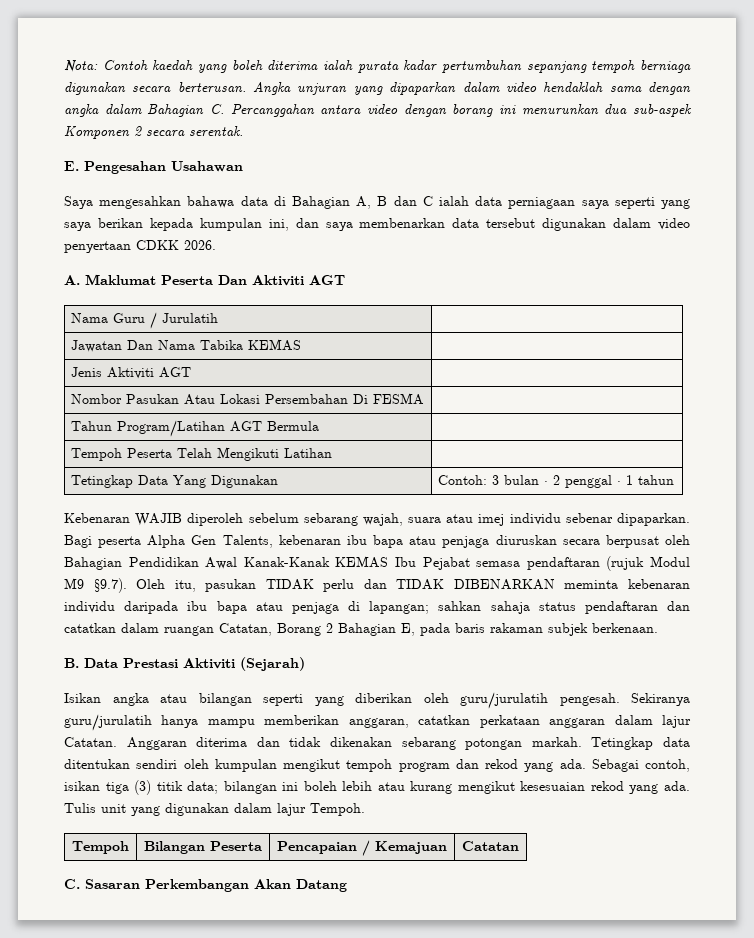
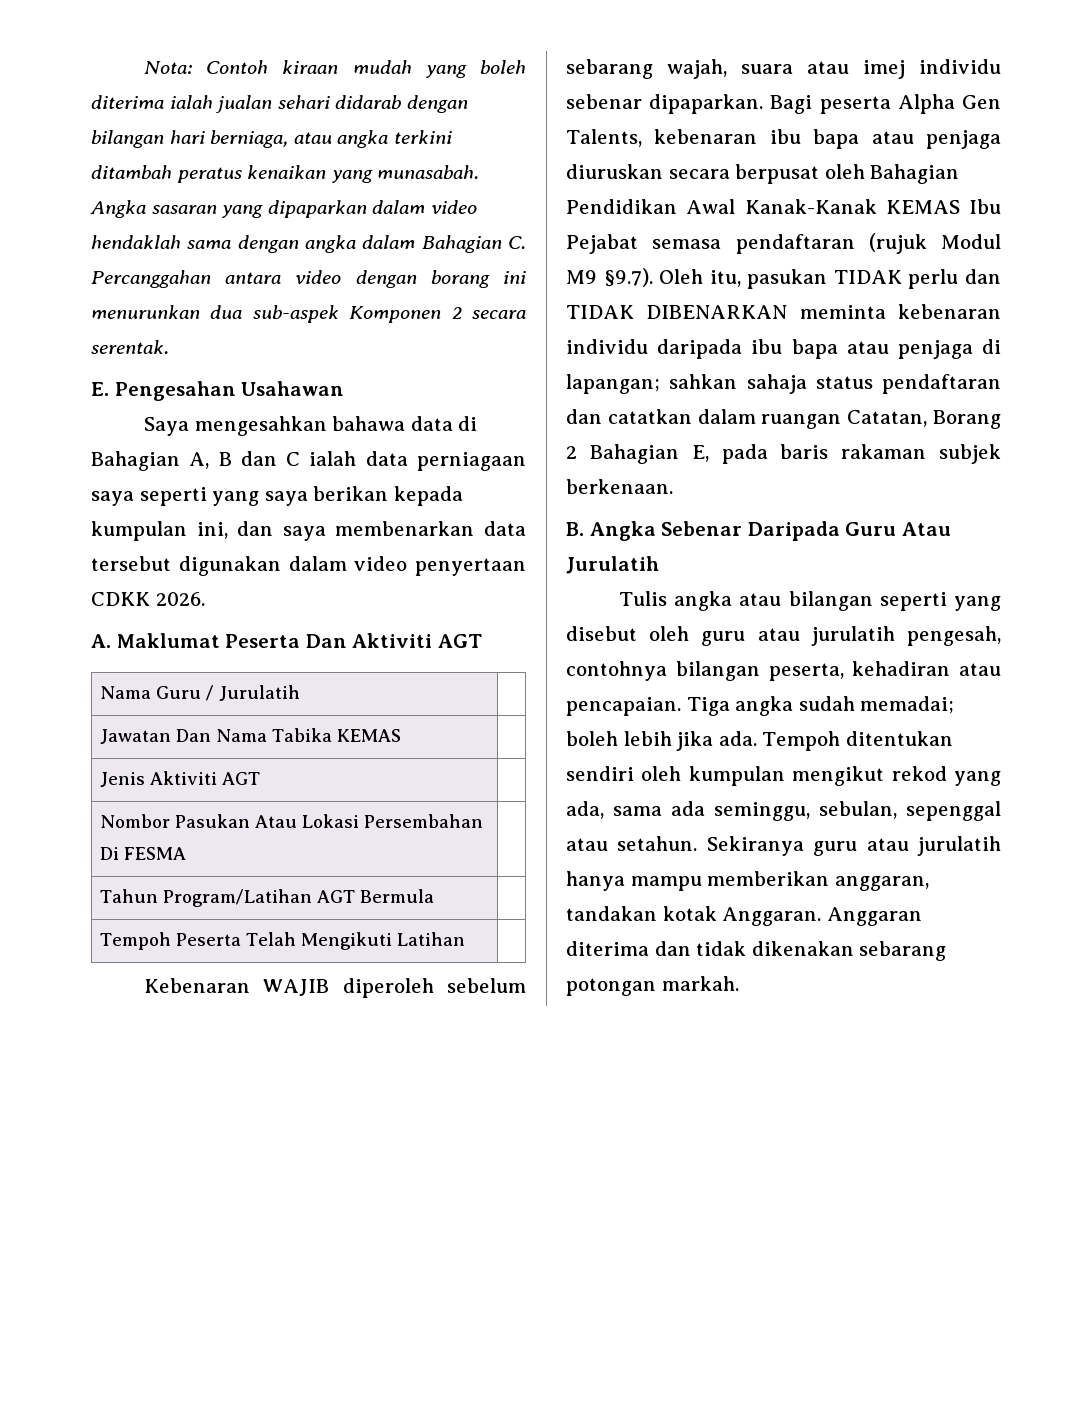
[152,60,194,70] kaedah -> [282,60,412,74] kiraan mudah
[357,60,691,73] [64,82,348,95] purata kadar pertumbuhan sepanjang tempoh berniaga digunakan secara berterusan. Angka unjuran -> [216,95,468,113] [91,130,452,148] [91,165,480,183] [90,200,217,218] jualan sehari didarab dengan bilangan hari berniaga, atau angka terkini ditambah peratus kenaikan yang munasabah. Angka sasaran
[71,475,279,488] [438,475,675,488] // Tetingkap Data Yang Digunakan | Contoh: 3 bulan · 2 penggal · 1 tahun -> (465, 939) none
[84,657,305,671] [64,693,101,703] Data Prestasi Aktiviti (Sejarah) // Isikan -> [589,521,951,541] [566,556,659,574] [619,591,668,606] Angka Sebenar Daripada Guru Atau Jurulatih // Tulis
[355,692,690,709] [64,714,692,731] [64,737,117,747] diberikan oleh guru/jurulatih pengesah. Sekiranya guru/jurulatih hanya mampu memberikan anggaran, catatkan perkataan anggaran dalam lajur Catatan. -> [566,626,1001,646] [566,661,1001,681] [566,696,955,716] [566,731,953,751] [566,766,1002,786] [566,801,1001,821] [566,836,1002,856] [566,871,929,891] [566,906,822,926] disebut oleh guru atau jurulatih pengesah, contohnya bilangan peserta, kehadiran atau pencapaian. Tiga angka sudah memadai; boleh lebih jika ada. Tempoh ditentukan sendiri oleh kumpulan mengikut rekod yang ada, sama ada seminggu, sebulan, sepenggal atau setahun. Sekiranya guru atau jurulatih hanya mampu memberikan anggaran, tandakan kotak Anggaran.
[591,737,691,750] [64,759,690,772] [64,780,690,795] [64,803,365,816] [72,841,129,854] [144,841,262,854] [277,840,447,856] [462,841,519,851] [64,879,347,892] Tetingkap data ditentukan sendiri oleh kumpulan mengikut tempoh program dan rekod yang ada. Sebagai contoh, isikan tiga (3) titik data; bilangan ini boleh lebih atau kurang mengikut kesesuaian rekod yang ada. Tulis unit yang digunakan dalam lajur Tempoh. // Tempoh | Bilangan Peserta | Pencapaian / Kemajuan | Catatan // C. Sasaran Perkembangan Akan Datang -> (739, 983) none

